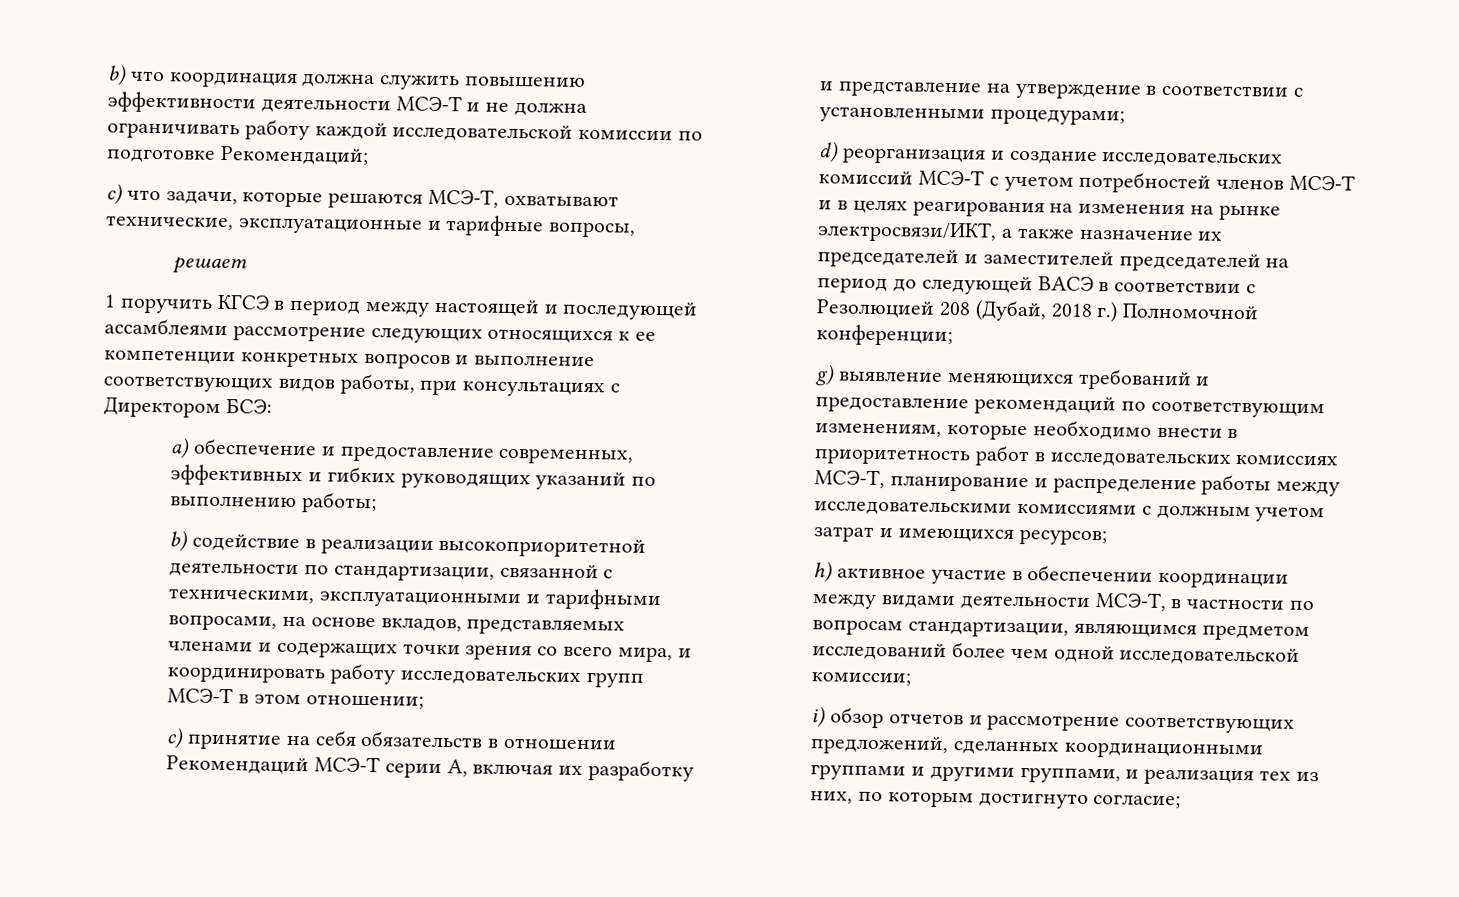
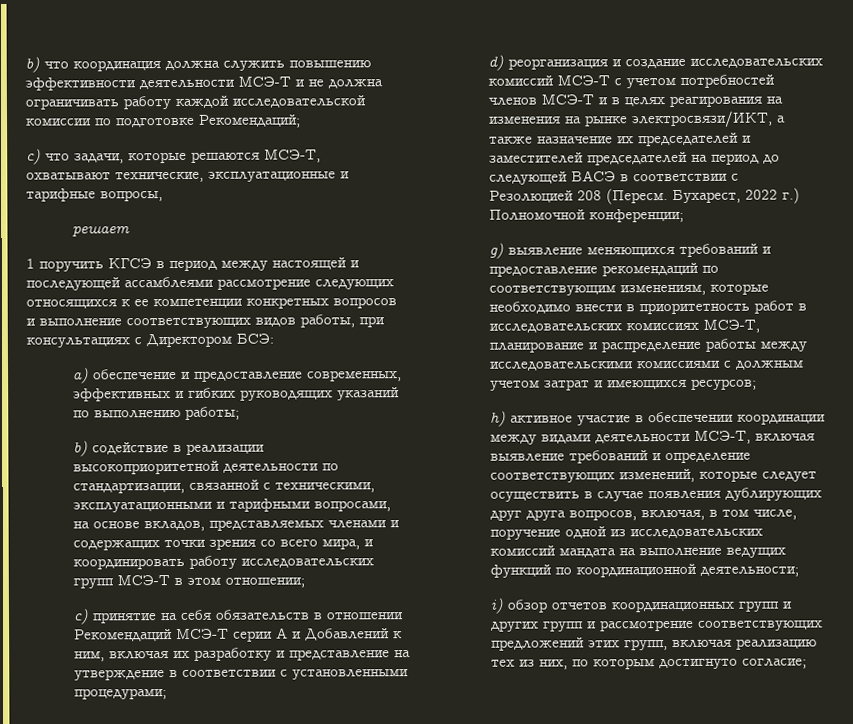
[446,759,468,777] А, -> [275,627,402,641] [73,651,105,662] А и Добавлений к ним,
[974,299,1093,322] (Дубай, 2018 -> [605,188,778,205] (Пересм. Бухарест, 2022
[1170,598,1314,611] [812,619,1310,642] [812,642,1301,665] [811,672,912,686] [811,706,1296,734] [810,735,1263,760] [810,764,1255,786] в частности по вопросам стандартизации, являющимся предметом исследований более чем одной исследовательской комиссии; // i) обзор отчетов и рассмотрение соответствующих предложений, сделанных координационными группами и другими группами, и реализация -> [754,433,815,442] [489,450,751,464] [489,468,817,483] [489,487,822,502] [489,509,797,521] [489,526,763,540] [489,545,786,558] [489,563,799,578] [489,597,792,614] [490,619,823,632] [490,637,817,651] включая выявление требований и определение соответствующих изменений, которые следует осуществить в случае появления дублирующих друг друга вопросов, включая, в том числе, поручение одной из исследовательских комиссий мандата на выполнение ведущих функций по координационной деятельности; // i) обзор отчетов координационных групп и других групп и рассмотрение соответствующих предложений этих групп, включая реализацию

